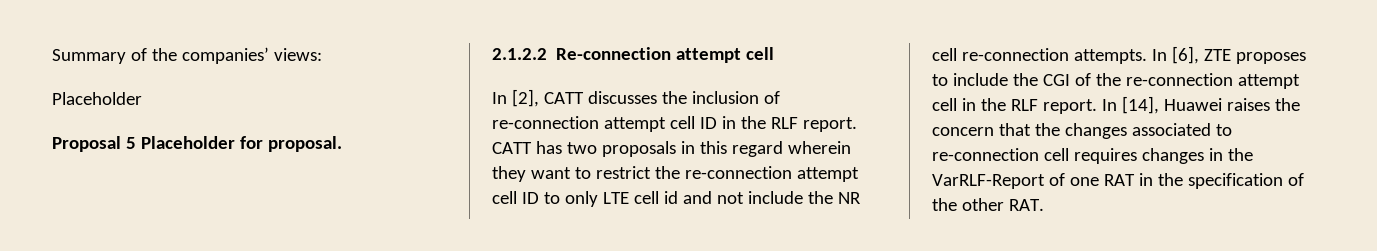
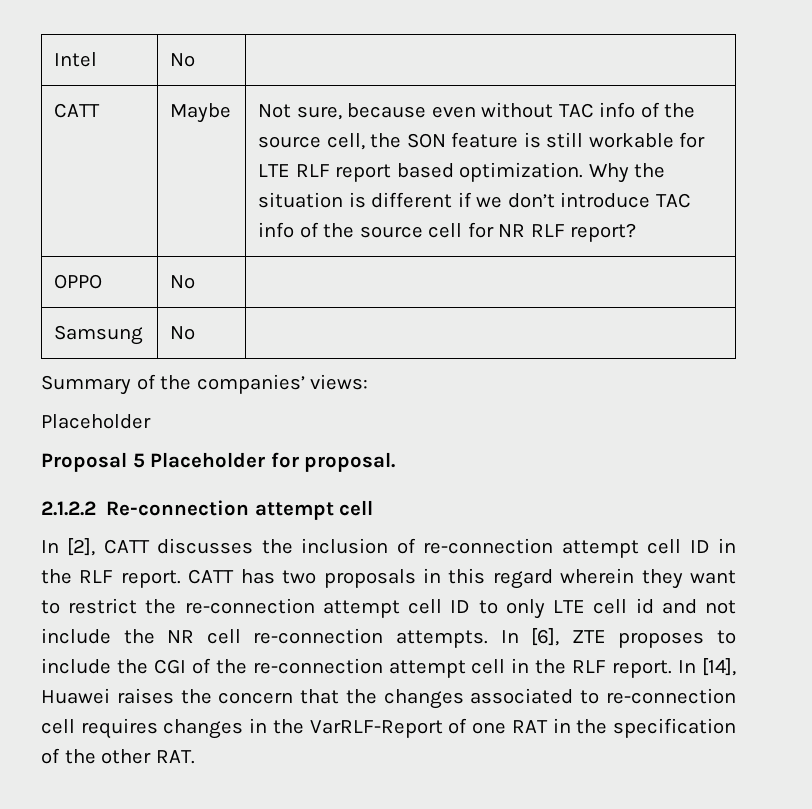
(52, 56) none -> [54,52,98,67] [170,53,196,67] [54,103,101,118] [170,103,232,123] [258,102,696,120] [258,132,706,150] [258,162,666,183] [258,192,691,208] [258,222,637,242] [54,274,103,289] [170,275,196,289] [54,325,144,345] [170,326,196,340] Intel | No | // CATT | Maybe | Not sure, because even without TAC info of the source cell, the SON feature is still workable for LTE RLF report based optimization. Why the situation is different if we don’t introduce TAC info of the source cell for NR RLF report? // OPPO | No | // Samsung | No | //

